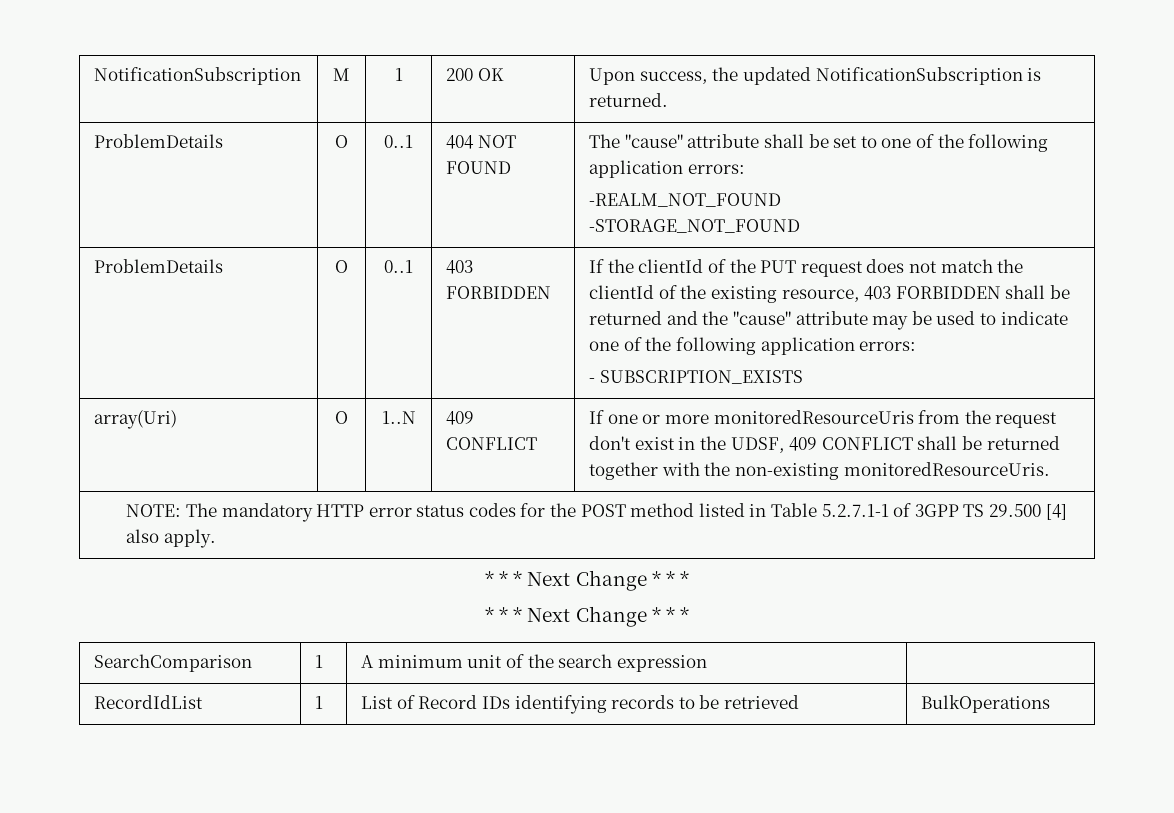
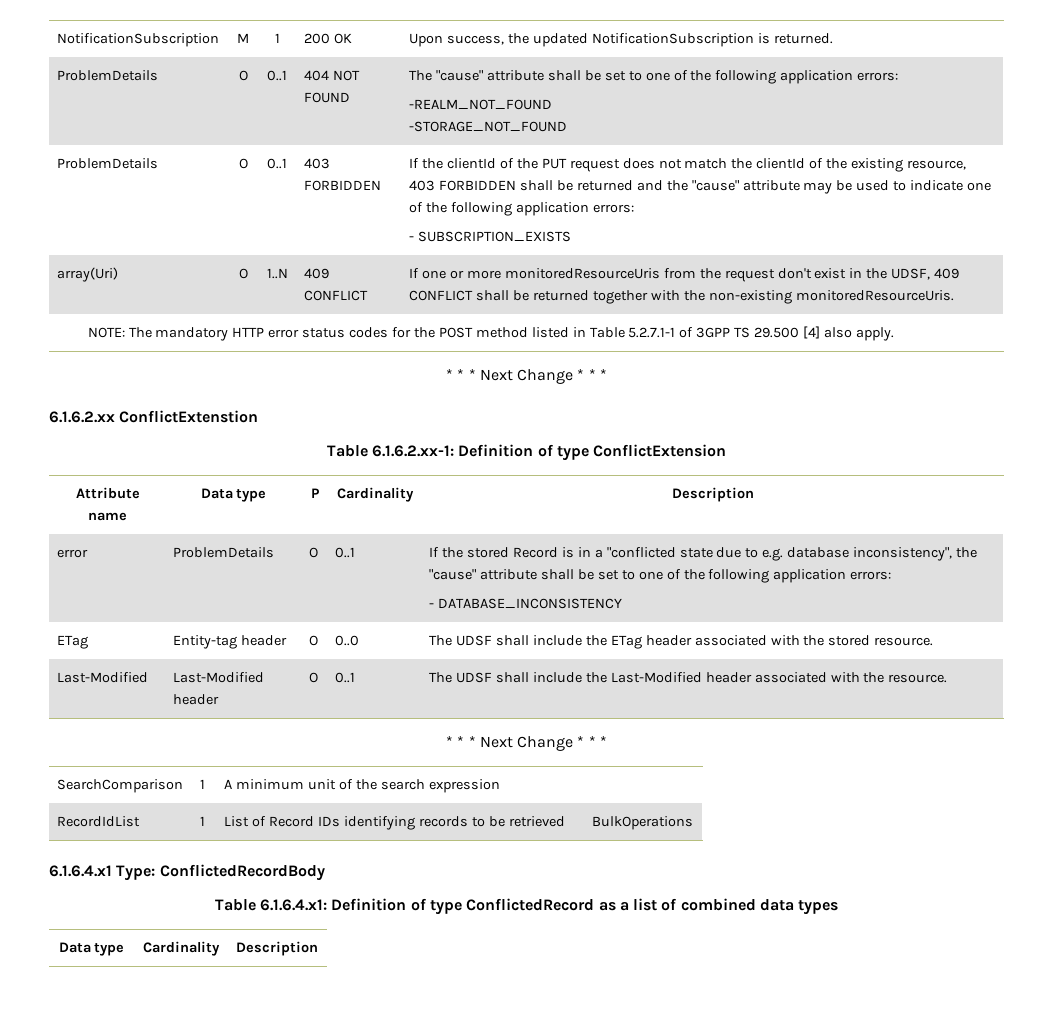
(689, 578) none -> [49,410,259,423] [326,444,727,461] [75,487,140,499] [88,512,127,521] [200,488,267,502] [310,488,319,498] [336,487,414,502] [671,487,754,502] [57,549,89,558] [173,547,275,558] [309,547,319,558] [335,547,356,558] [429,547,978,561] [429,569,892,583] [429,598,623,609] [57,635,89,649] [173,635,288,649] [309,635,319,646] [335,635,360,646] [429,635,934,649] [57,672,149,683] [173,672,265,683] [173,694,220,705] [309,672,319,683] [335,672,356,683] [429,672,948,683] // 6.1.6.2.xx ConflictExtenstion // Table 6.1.6.2.xx-1: Definition of type ConflictExtension // Attribute name | Data type | P | Cardinality | Description // error | ProblemDetails | O | 0..1 | If the stored Record is in a "conflicted state due to e.g. database inconsistency", the "cause" attribute shall be set to one of the following application errors: // - DATABASE_INCONSISTENCY // ETag | Entity-tag header | O | 0..0 | The UDSF shall include the ETag header associated with the stored resource. // Last-Modified | Last-Modified header | O | 0..1 | The UDSF shall include the Last-Modified header associated with the resource.
(1051, 704) none -> [49,864,325,881] [214,898,839,915] [58,942,125,956] [142,941,220,956] [236,941,318,956] // 6.1.6.4.x1 Type: ConflictedRecordBody // Table 6.1.6.4.x1: Definition of type ConflictedRecord as a list of combined data types // Data type | Cardinality | Description

